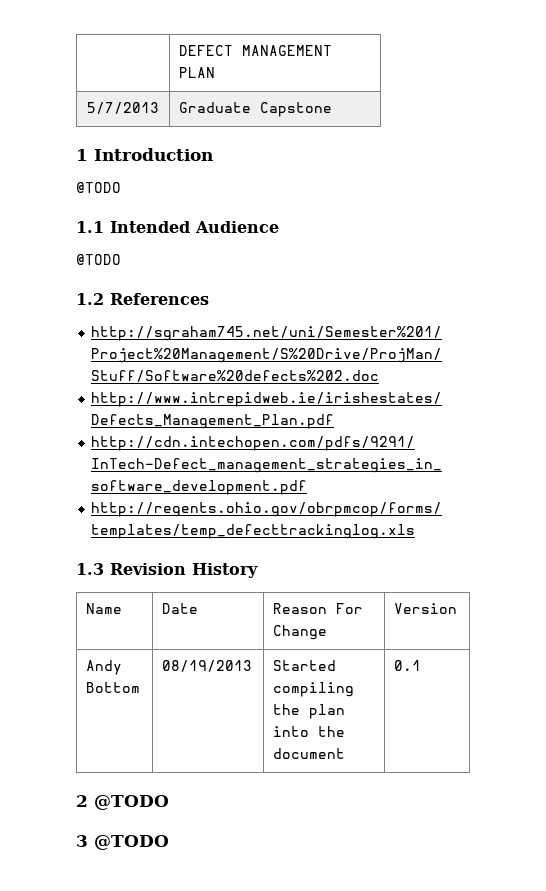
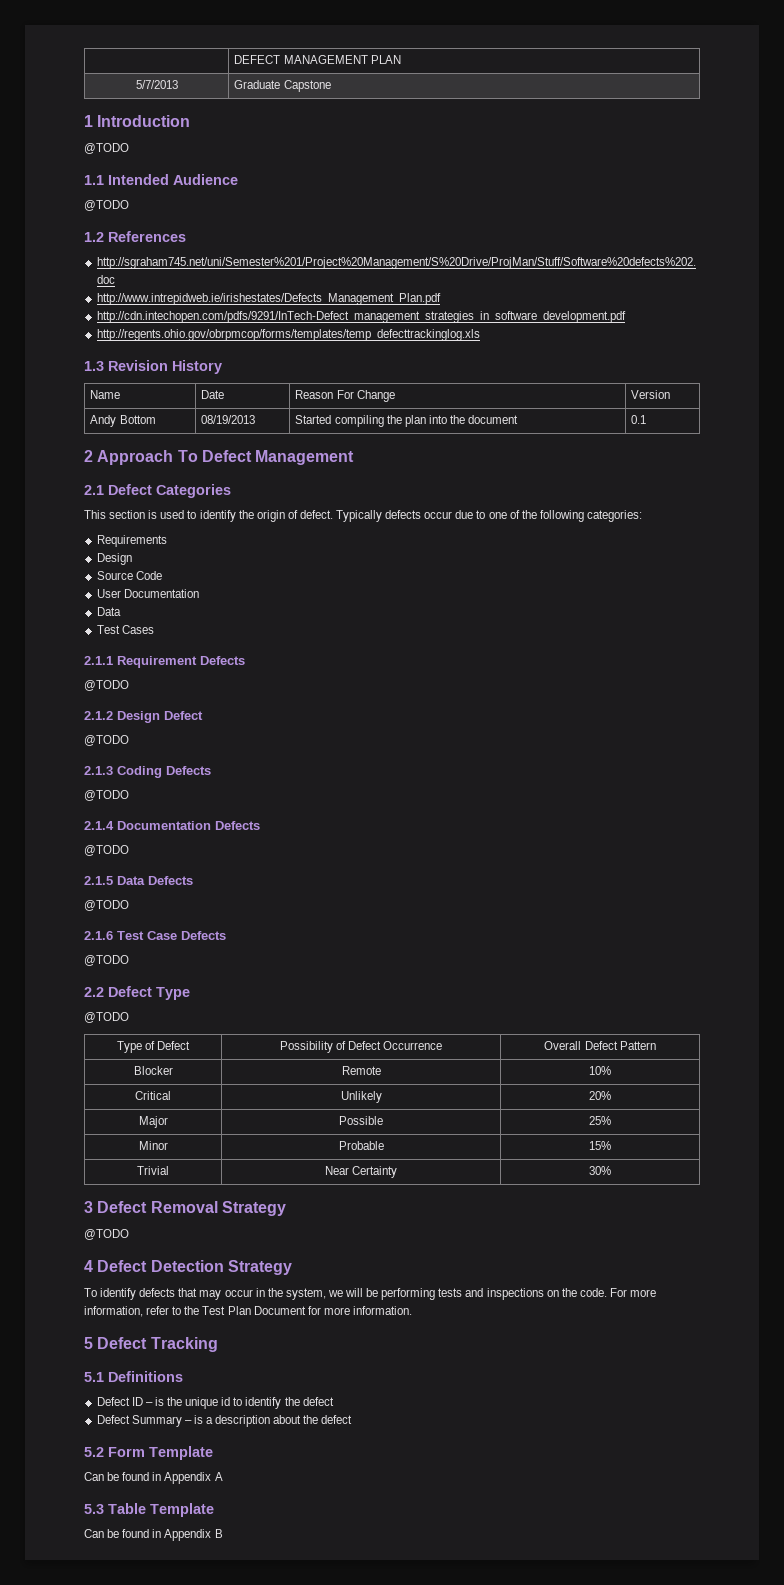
[94,795,169,810] [76,835,169,850] @TODO // 3 @TODO -> [97,450,355,465] [84,484,231,498] [84,510,642,522] [96,535,167,547] [96,553,132,565] [96,571,162,580] [96,589,199,598] [96,607,121,616] [96,625,154,634] [84,656,245,668] [84,680,129,691] [84,711,203,723] [84,735,129,746] [84,766,211,778] [84,790,129,801] [84,821,260,830] [84,845,129,856] [84,876,193,885] [84,900,129,911] [84,931,226,940] [84,955,129,966] [84,986,190,1000] [84,1012,129,1023] [116,1041,191,1053] [279,1041,443,1053] [544,1041,656,1050] [133,1066,173,1075] [341,1066,381,1075] [589,1066,611,1075] [135,1091,171,1100] [340,1091,382,1103] [589,1091,611,1100] [138,1116,168,1128] [339,1116,383,1125] [589,1116,611,1125] [138,1141,168,1150] [338,1141,384,1150] [589,1141,611,1150] [137,1166,169,1175] [324,1166,398,1178] [589,1166,611,1175] [84,1201,286,1216] [84,1229,129,1240] [84,1260,292,1275] [84,1288,657,1300] [84,1306,412,1317] [84,1337,218,1352] [84,1371,183,1382] [96,1397,334,1409] [96,1415,353,1427] [84,1446,213,1460] [84,1472,223,1484] [84,1503,214,1517] [84,1529,223,1541] Approach To Defect Management // 2.1 Defect Categories // This section is used to identify the origin of defect. Typically defects occur due to one of the following categories: // Requirements // Design // Source Code // User Documentation // Data // Test Cases // 2.1.1 Requirement Defects // @TODO // 2.1.2 Design Defect // @TODO // 2.1.3 Coding Defects // @TODO // 2.1.4 Documentation Defects // @TODO // 2.1.5 Data Defects // @TODO // 2.1.6 Test Case Defects // @TODO // 2.2 Defect Type // @TODO // Type of Defect | Possibility of Defect Occurrence | Overall Defect Pattern // Blocker | Remote | 10% // Critical | Unlikely | 20% // Major | Possible | 25% // Minor | Probable | 15% // Trivial | Near Certainty | 30% // 3 Defect Removal Strategy // @TODO // 4 Defect Detection Strategy // To identify defects that may occur in the system, we will be performing tests and inspections on the code. For more information, refer to the Test Plan Document for more information. // 5 Defect Tracking // 5.1 Definitions // Defect ID – is the unique id to identify the defect // Defect Summary – is a description about the defect // 5.2 Form Template // Can be found in Appendix A // 5.3 Table Template // Can be found in Appendix B

